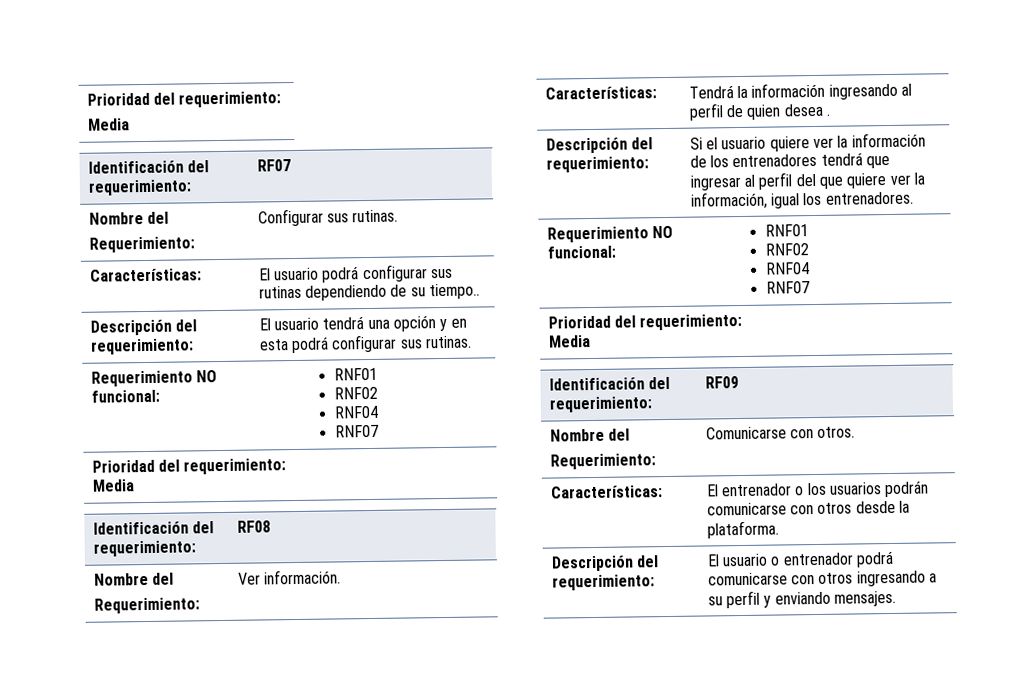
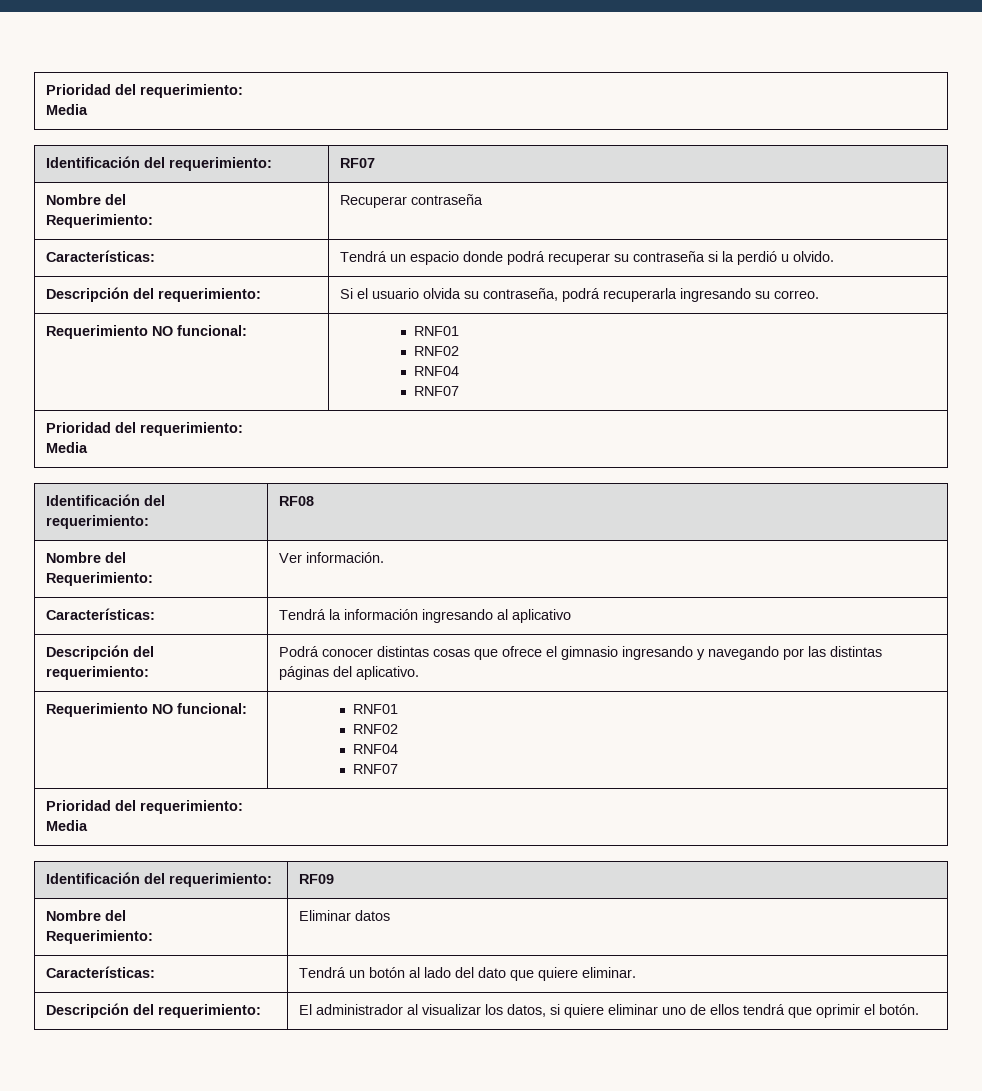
[257,208,399,227] [89,268,202,282] [258,264,453,283] [258,283,480,301] [89,319,197,336] [89,338,194,355] [258,315,467,332] [258,334,472,354] Configurar sus rutinas. // Características: | El usuario podrá configurar sus rutinas dependiendo de su tiempo.. // Descripción del requerimiento: | El usuario tendrá una opción y en esta podrá configurar sus rutinas. -> [340,194,484,208] [46,250,156,262] [340,251,835,265] [46,287,262,302] [340,288,820,302] Recuperar contraseña // Características: | Tendrá un espacio donde podrá recuperar su contraseña si la perdió u olvido. // Descripción del requerimiento: | Si el usuario olvida su contraseña, podrá recuperarla ingresando su correo.
[688,103,831,121] [545,137,653,154] [545,156,649,173] [689,132,926,152] [689,152,890,169] [689,172,925,191] [690,191,914,210] perfil de quien desea . // Descripción del requerimiento: | Si el usuario quiere ver la información de los entrenadores tendrá que ingresar al perfil del que quiere ver la información, igual los entrenadores. -> [512,609,572,623] [46,645,155,660] [46,666,150,680] [279,646,883,660] [279,666,420,680] aplicativo // Descripción del requerimiento: | Podrá conocer distintas cosas que ofrece el gimnasio ingresando y navegando por las distintas páginas del aplicativo.
[705,426,856,440] [549,485,663,499] [705,480,930,498] [706,500,910,516] [706,520,779,539] [550,555,659,572] [551,574,655,591] [706,550,894,568] [707,570,937,587] [707,590,896,609] Comunicarse con otros. // Características: | El entrenador o los usuarios podrán comunicarse con otros desde la plataforma. // Descripción del requerimiento: | El usuario o entrenador podrá comunicarse con otros ingresando a su perfil y enviando mensajes. -> [299,910,391,921] [46,966,156,978] [299,967,637,981] [46,1003,262,1018] [299,1004,920,1018] Eliminar datos // Características: | Tendrá un botón al lado del dato que quiere eliminar. // Descripción del requerimiento: | El administrador al visualizar los datos, si quiere eliminar uno de ellos tendrá que oprimir el botón.

